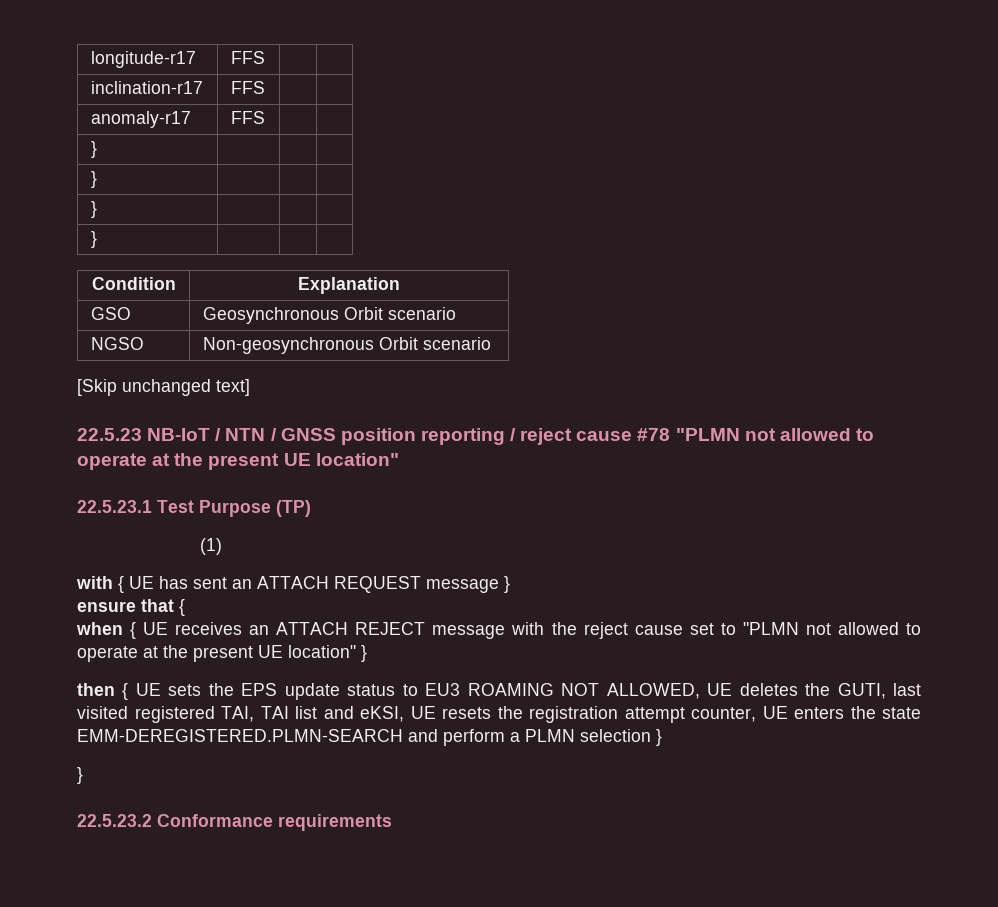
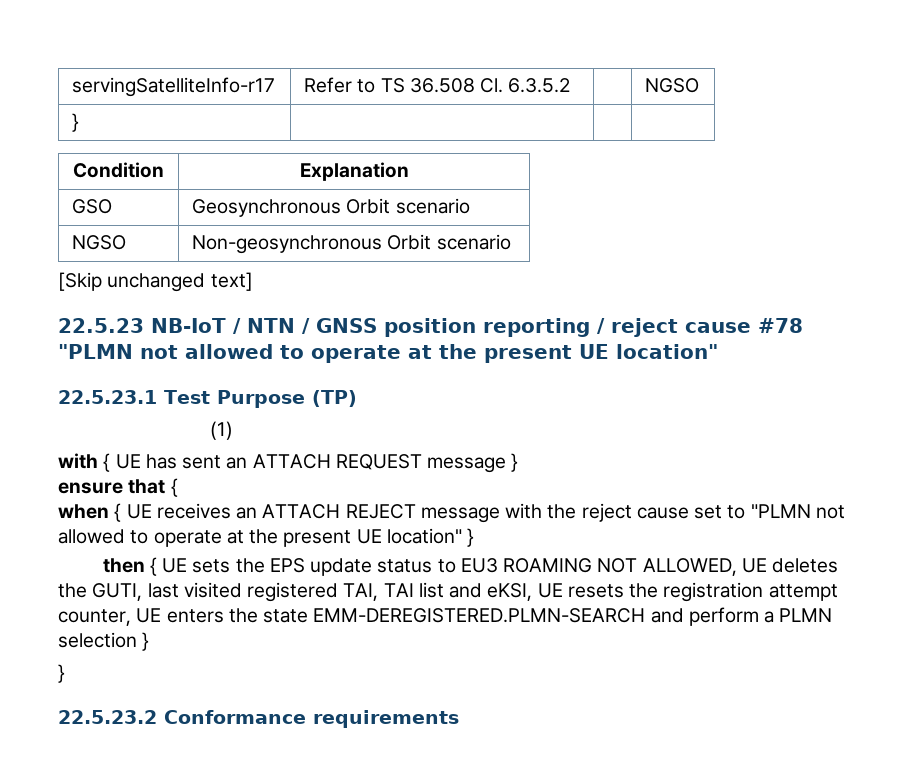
[90,51,196,68] [230,51,265,64] [90,81,203,94] [230,81,265,94] [90,111,191,128] [230,111,265,124] [90,141,97,158] [90,171,97,188] [90,201,97,218] longitude-r17 | FFS | | // inclination-r17 | FFS | | // anomaly-r17 | FFS | | // } | | | // } | | | // } | | | -> [72,77,276,97] [304,77,571,93] [645,78,700,93] servingSatelliteInfo-r17 | Refer to TS 36.508 Cl. 6.3.5.2 | | NGSO

